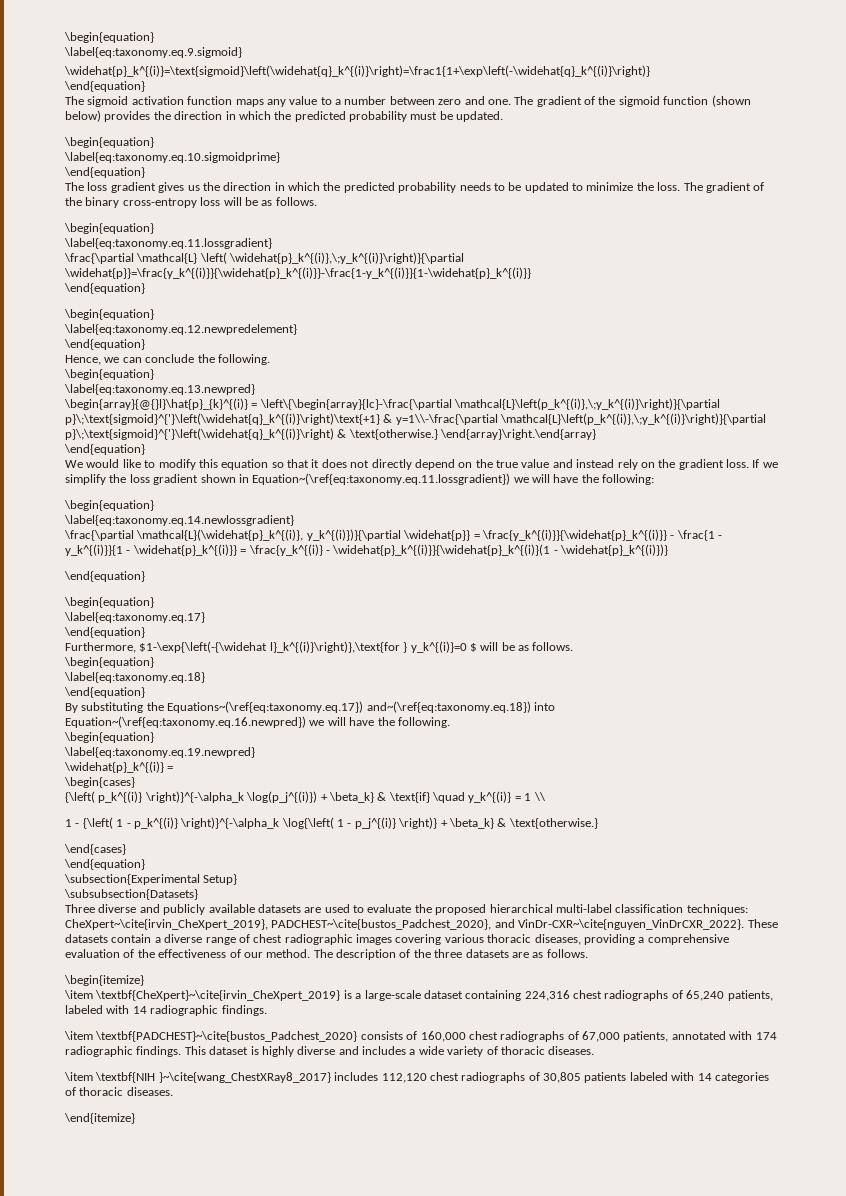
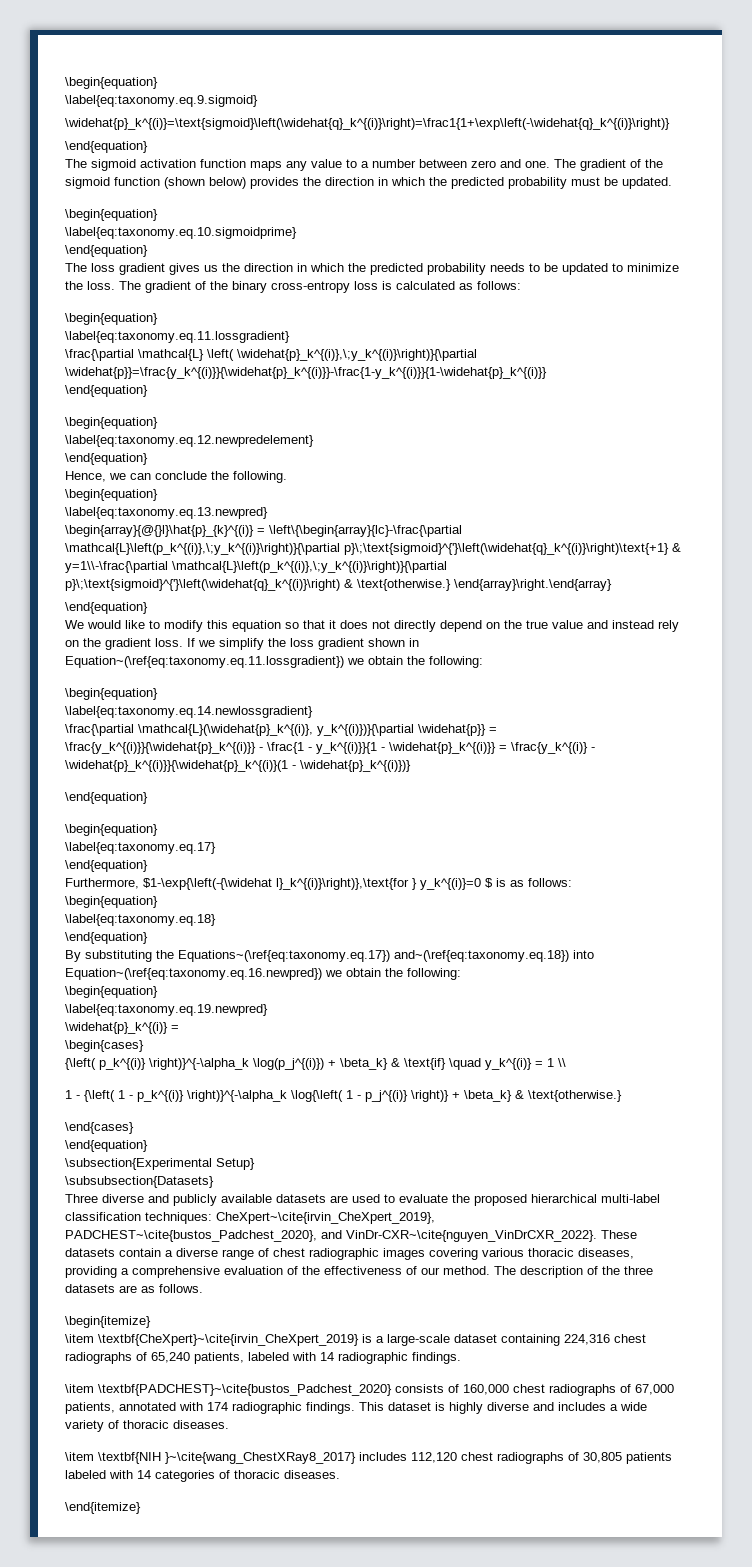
[223,197,317,206] will be as follows. -> [382,281,521,290] is calculated as follows:
[532,474,579,483] will have -> [368,656,403,665] obtain
[480,642,574,651] will be as follows. -> [496,878,572,887] is as follows:
[327,717,450,728] will have the following. -> [346,968,461,980] obtain the following:

